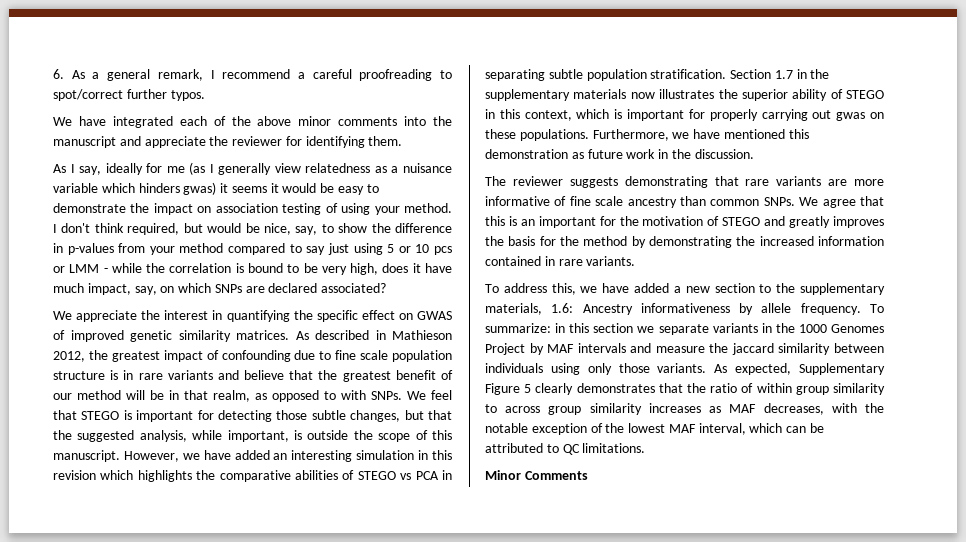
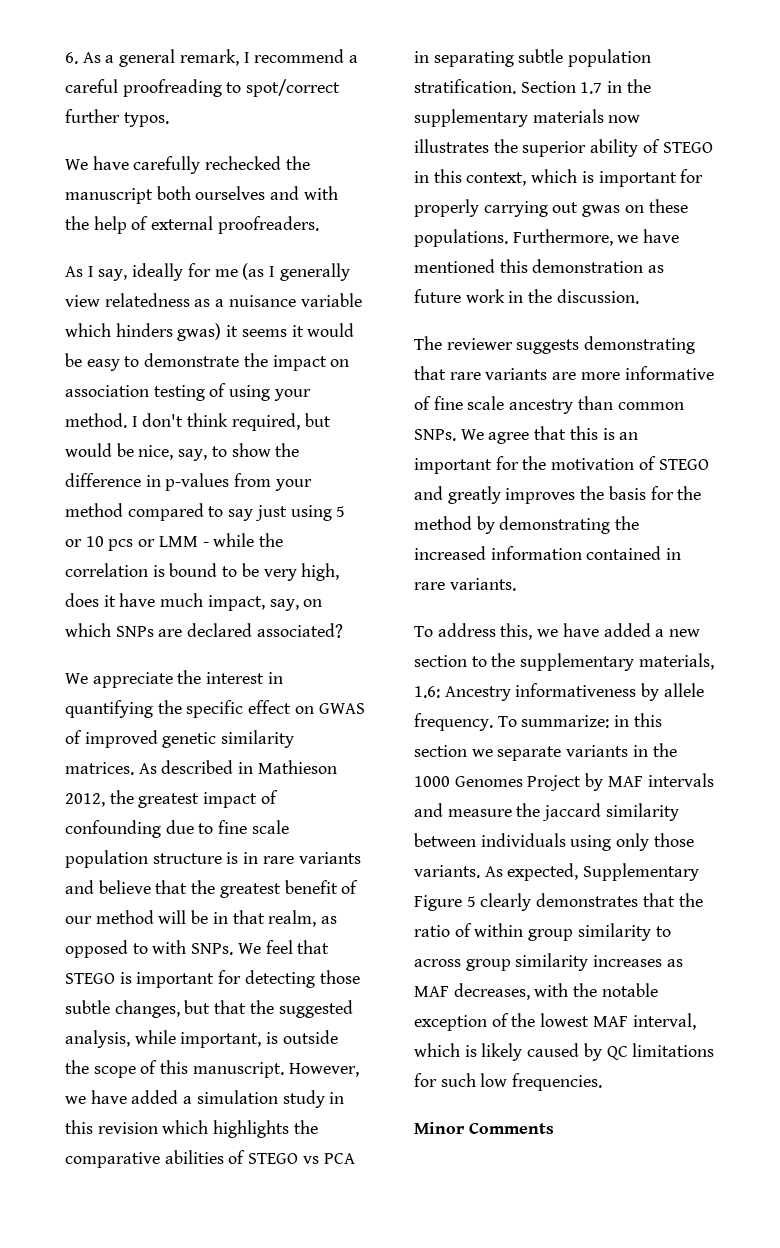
[112,116,452,128] [53,136,403,148] integrated each of the above minor comments into the manuscript and appreciate the reviewer for identifying them. -> [133,156,310,174] [65,186,338,204] [65,216,319,234] carefully rechecked the manuscript both ourselves and with the help of external proofreaders.
[273,450,415,462] an interesting simulation -> [183,1090,325,1108] a simulation study
[786,423,825,433] [485,443,646,455] can be attributed to QC limitations. -> [464,1043,715,1061] [414,1073,603,1091] is likely caused by QC limitations for such low frequencies.

